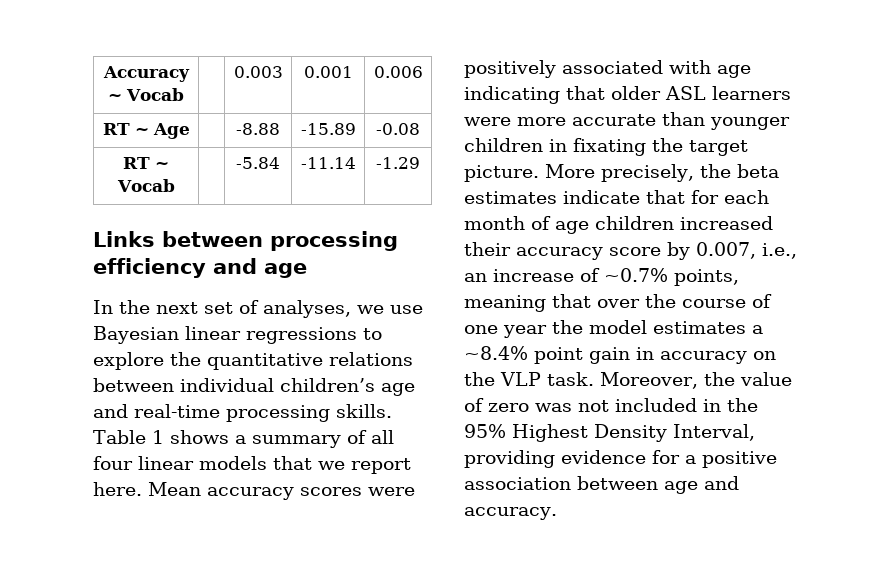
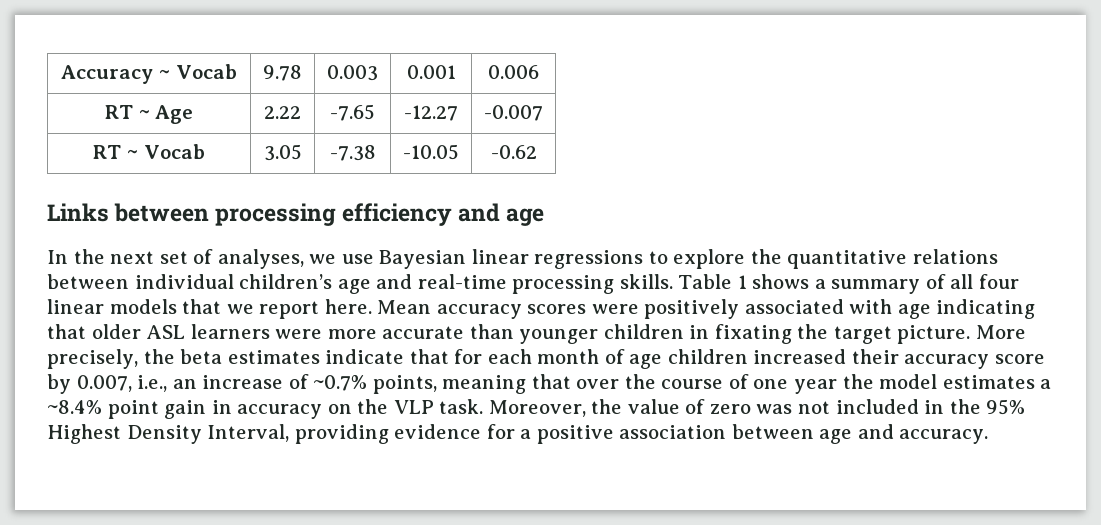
(185, 94) none -> [263,65,302,81] 9.78
[236,123,280,135] [300,123,356,135] [376,123,420,135] | -8.88 | -15.89 | -0.08 -> [264,106,301,119] [330,104,375,121] [404,105,458,121] [484,105,543,121] 2.22 | -7.65 | -12.27 | -0.007
[236,157,280,169] [300,157,356,169] [376,157,420,169] | -5.84 | -11.14 | -1.29 -> [263,144,302,161] [329,145,376,161] [403,144,459,160] [490,145,537,159] 3.05 | -7.38 | -10.05 | -0.62

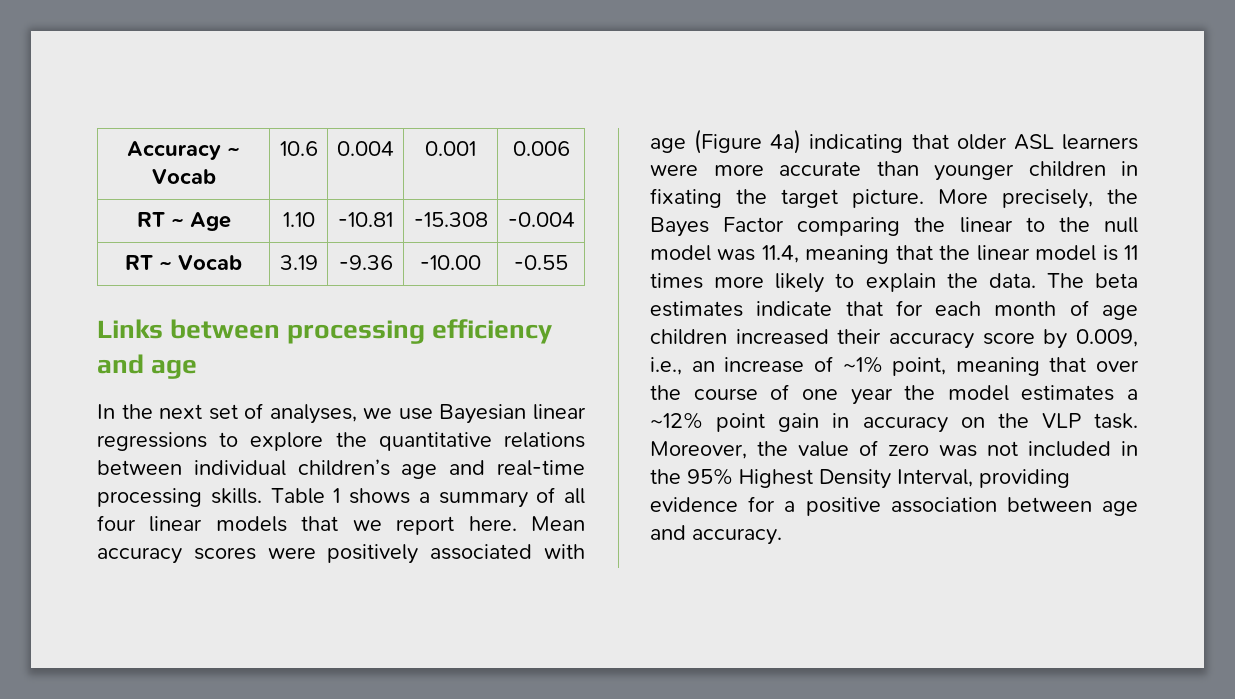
[263,65,302,81] [327,65,378,81] 9.78 | 0.003 -> [279,141,318,156] [337,141,394,156] 10.6 | 0.004
[264,106,301,119] [330,104,375,121] [404,105,458,121] [484,105,543,121] 2.22 | -7.65 | -12.27 | -0.007 -> [282,212,315,227] [338,212,393,227] [413,212,488,227] [507,212,575,227] 1.10 | -10.81 | -15.308 | -0.004
[263,144,302,161] [329,145,376,161] [403,144,459,160] [490,145,537,159] 3.05 | -7.38 | -10.05 | -0.62 -> [279,255,318,270] [338,255,393,270] [420,255,481,270] [514,255,568,270] 3.19 | -9.36 | -10.00 | -0.55
(931, 311) none -> [694,129,802,154] (Figure 4a)
(175, 356) none -> [650,217,1138,237] [650,245,1138,264] [650,273,1084,293] Bayes Factor comparing the linear to the null model was 11.4, meaning that the linear model is 11 times more likely to explain the data. The
[76,375,132,392] 0.007, -> [1076,329,1138,347] 0.009,
[313,375,437,394] ~0.7% points, -> [842,356,947,376] ~1% point,
[47,400,102,414] ~8.4% -> [650,412,703,429] ~12%

